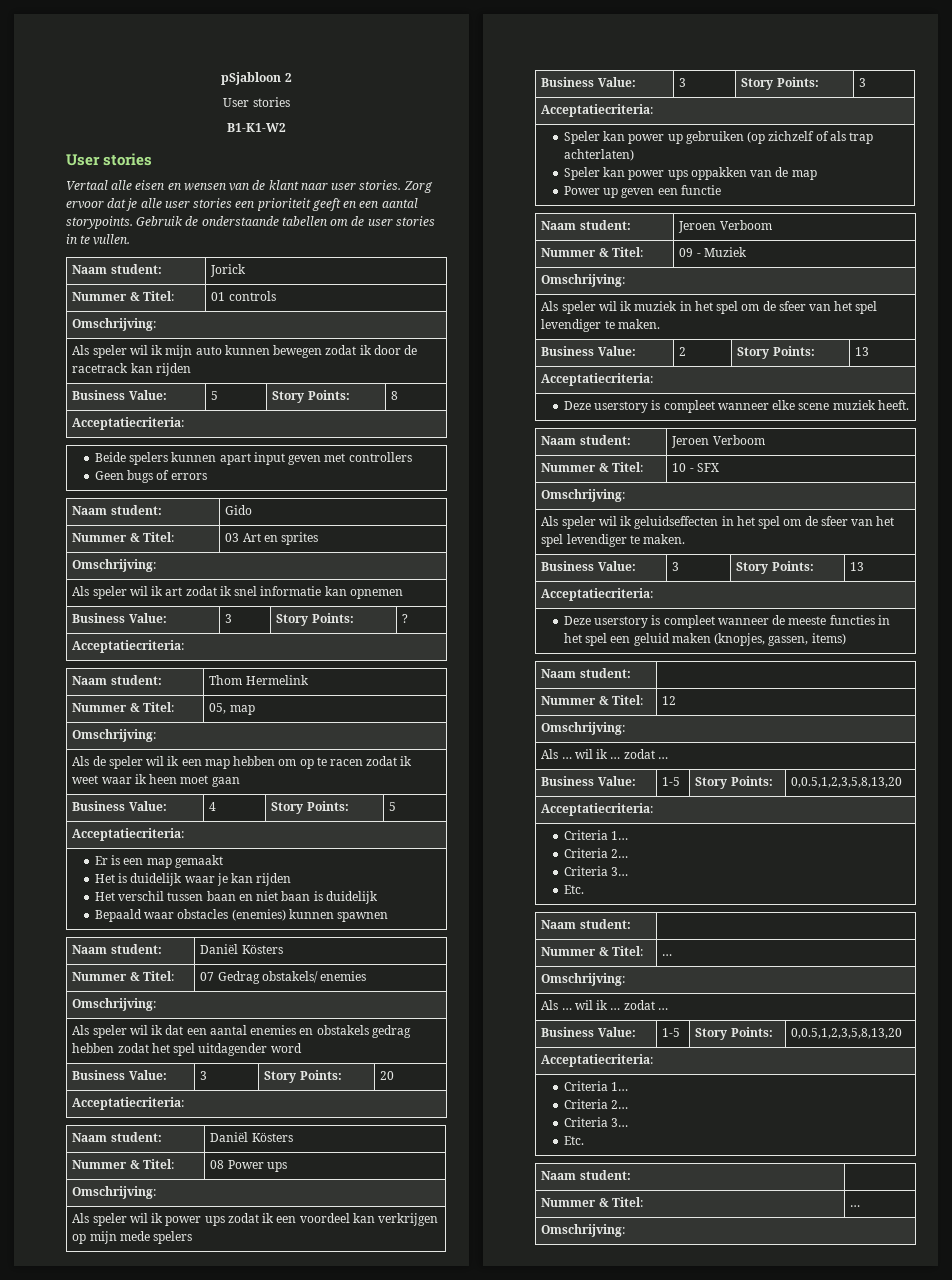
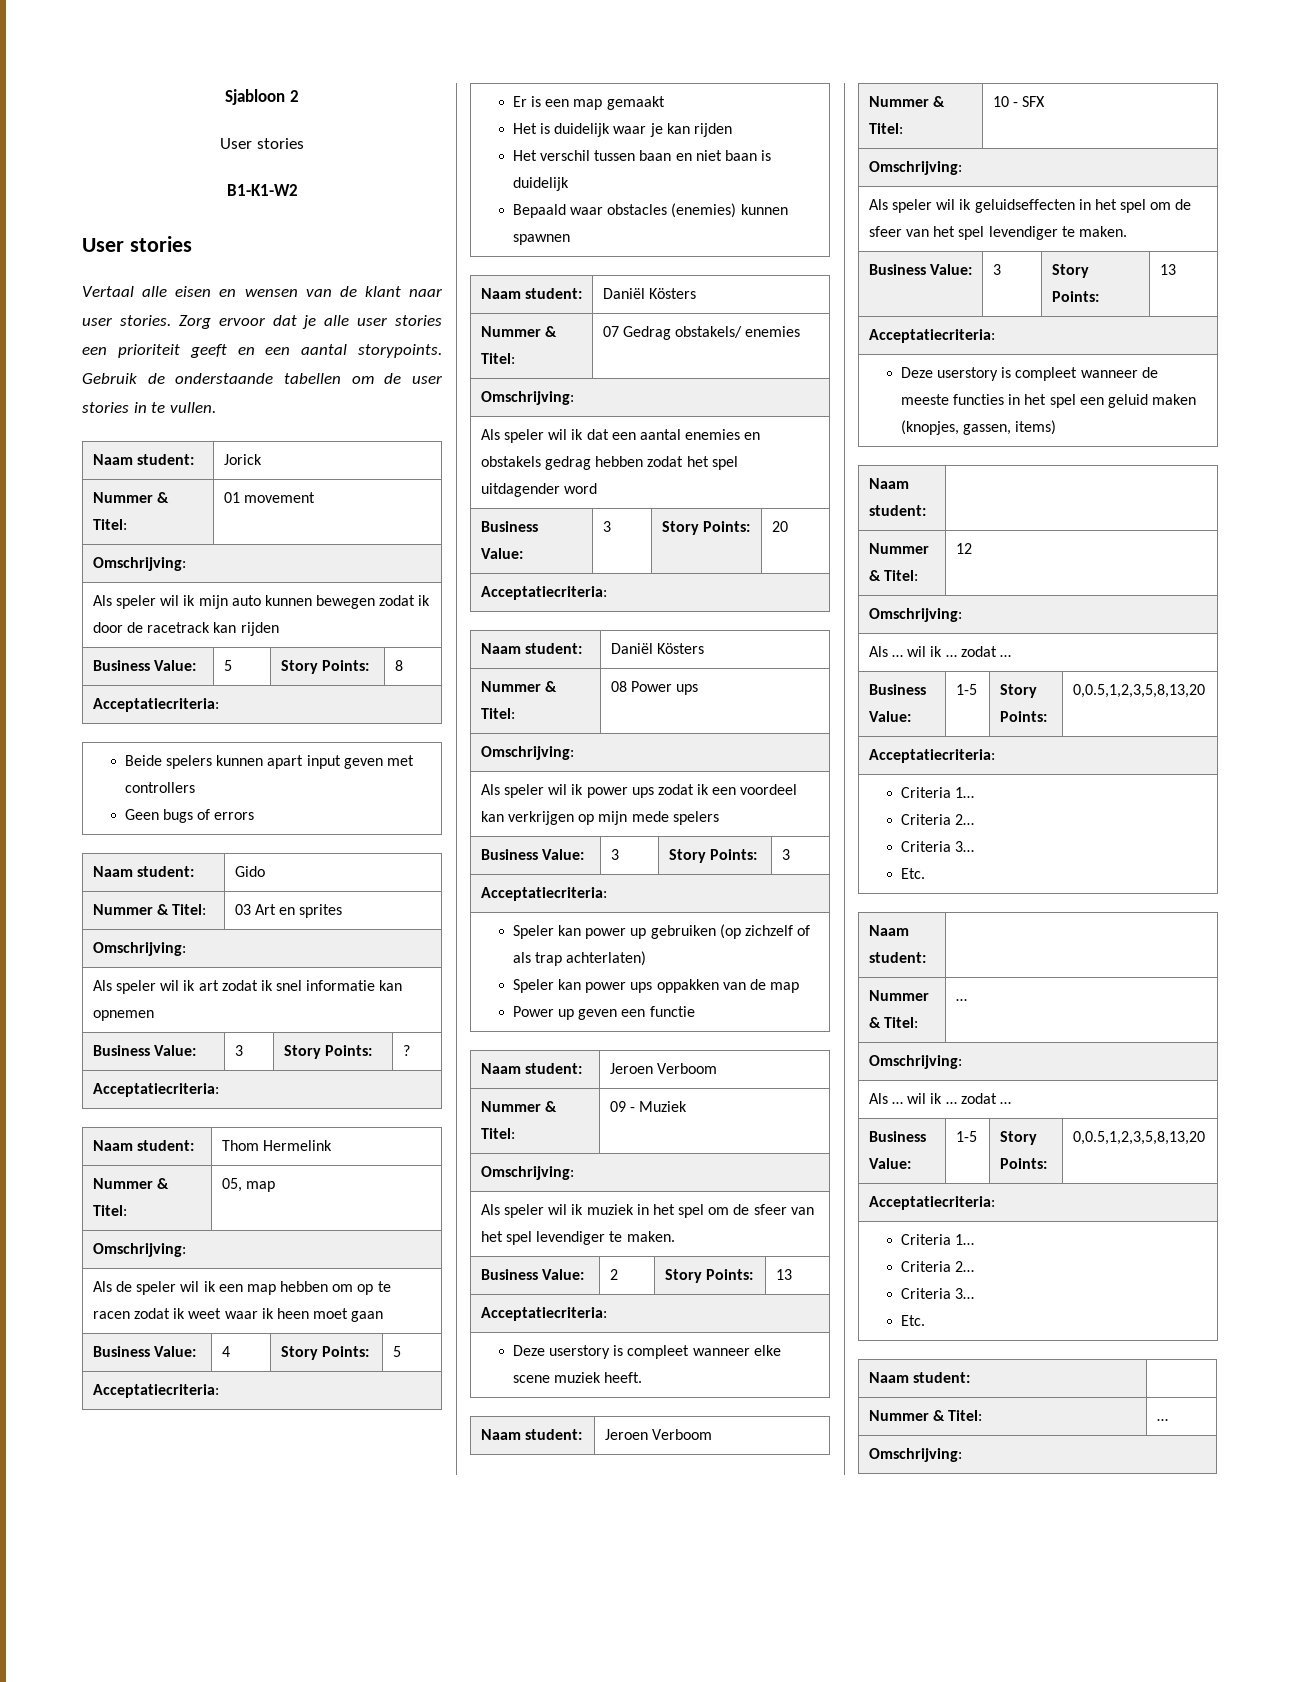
[221,72,282,85] pSjabloon -> [225,89,286,105] Sjabloon
[228,291,276,301] controls -> [244,492,316,503] movement

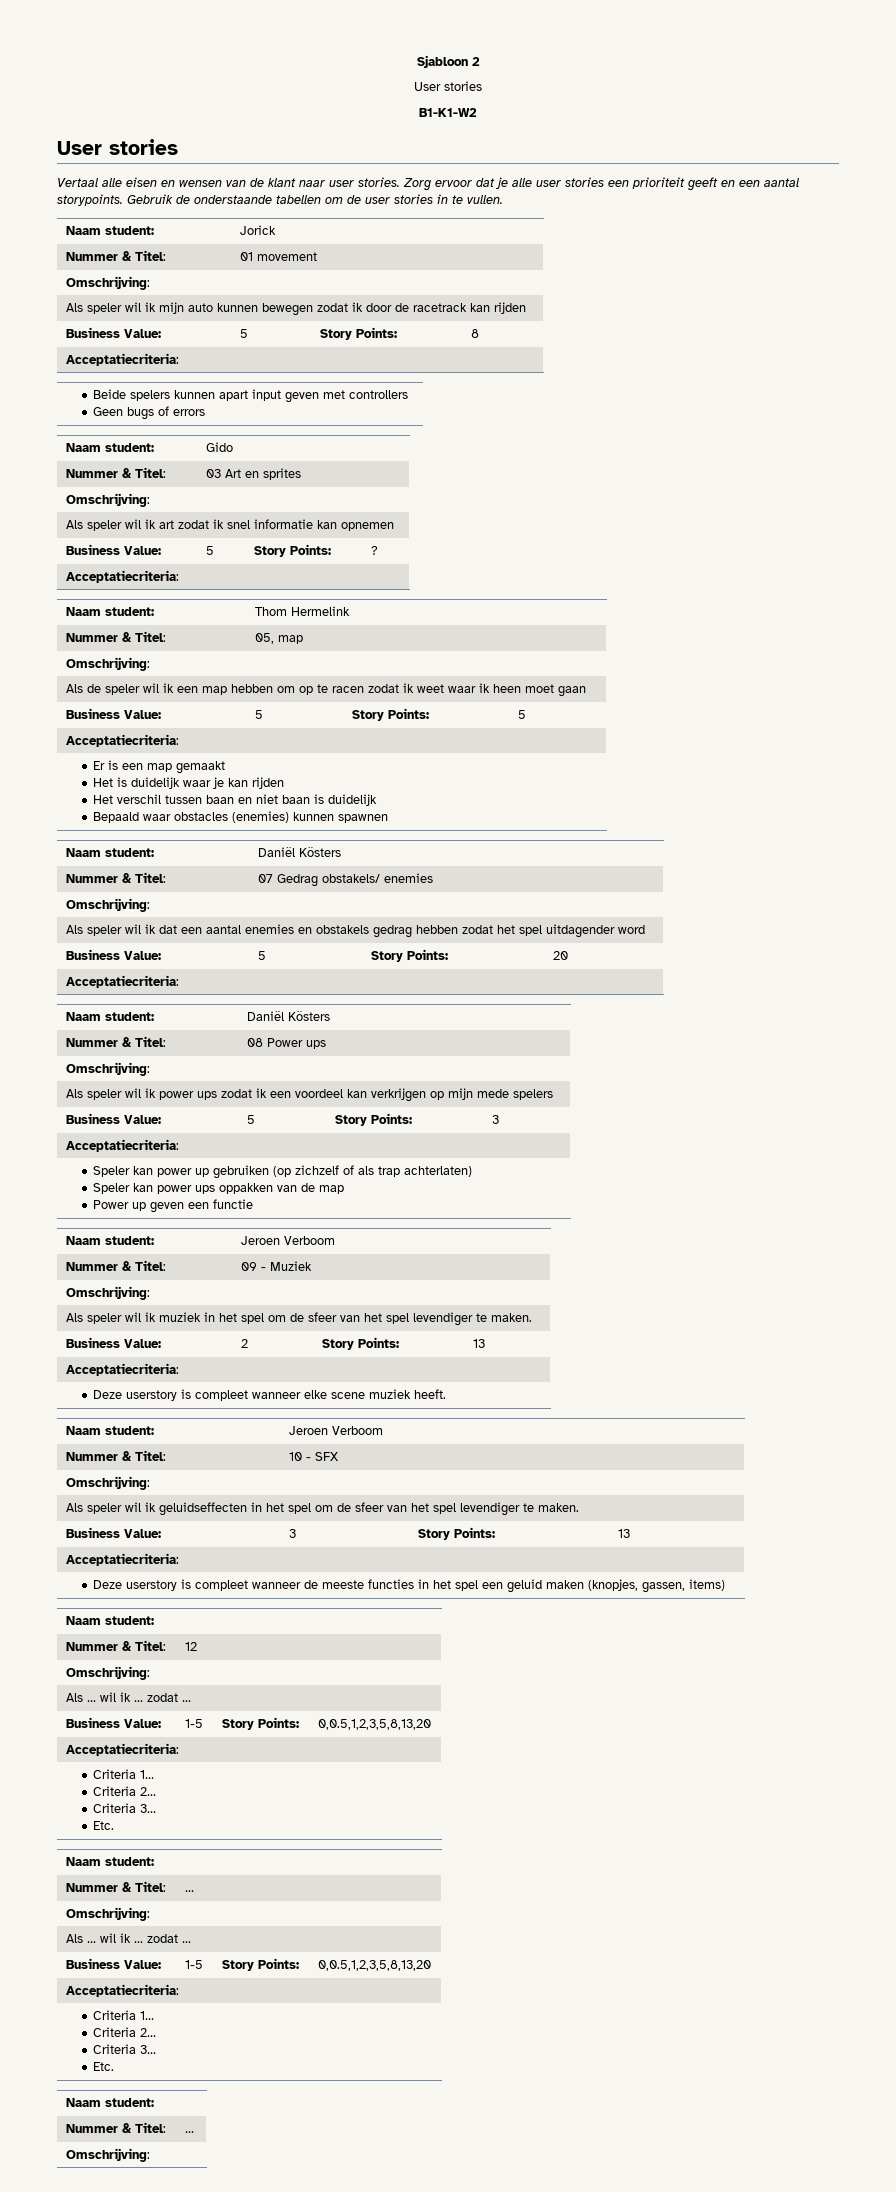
[234,1045,243,1056] 3 -> [205,546,214,555] 5
[221,1346,230,1357] 4 -> [254,710,263,719] 5
[602,521,611,532] 3 -> [257,951,266,960] 5
[610,849,619,860] 3 -> [246,1115,255,1124] 5

